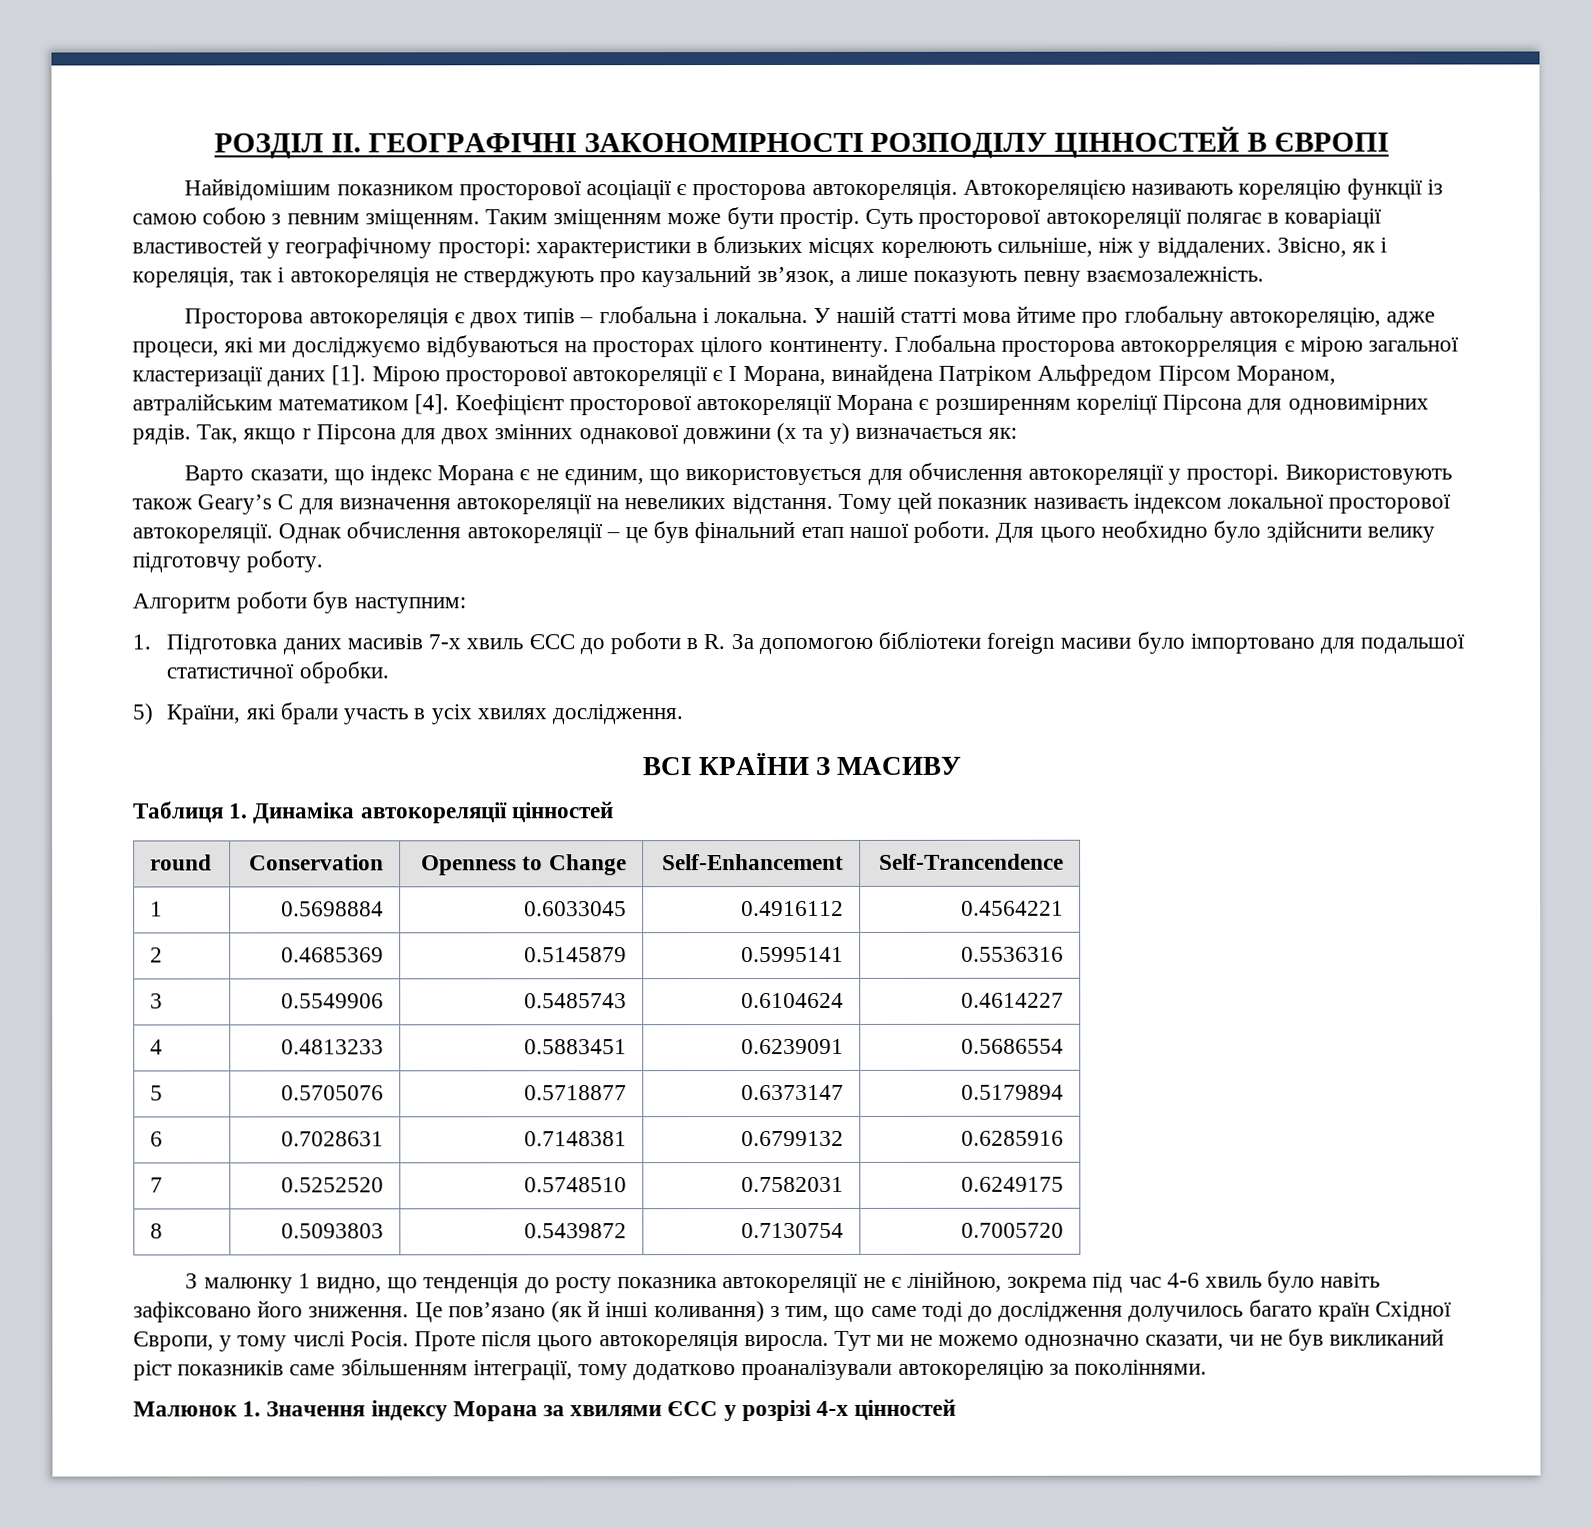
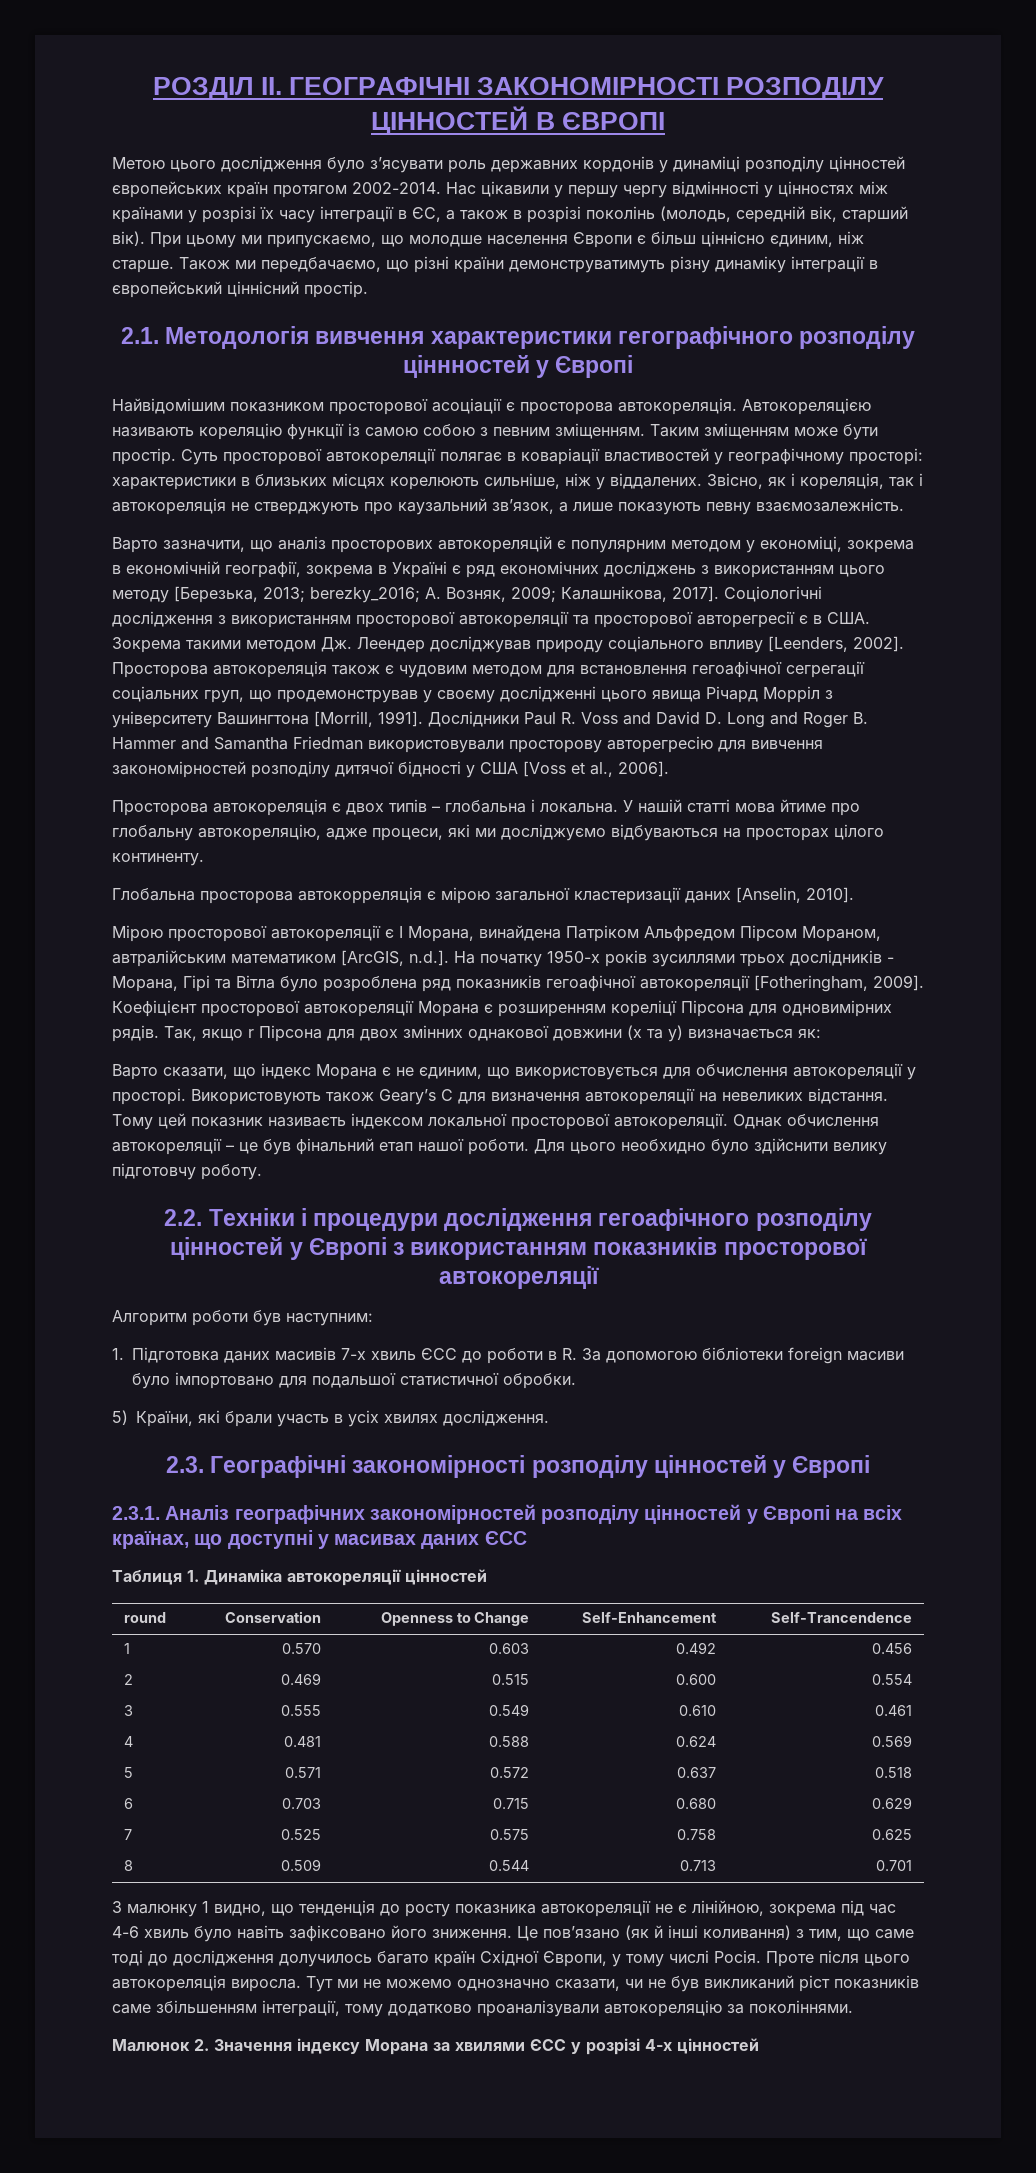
(1389, 142) none -> [112,156,905,173] [112,181,888,198] [112,206,908,223] [112,231,864,248] [112,256,878,273] [112,281,368,298] [120,326,916,349] [402,355,634,378] // Метою цього дослідження було з’ясувати роль державних кордонів у динаміці розподілу цінностей європейських країн протягом 2002-2014. Нас цікавили у першу чергу відмінності у цінностях між країнами у розрізі їх часу інтеграції в ЄС, а також в розрізі поколінь (молодь, середній вік, старший вік). При цьому ми припускаємо, що молодше населення Європи є більш ціннісно єдиним, ніж старше. Також ми передбачаємо, що різні країни демонструватимуть різну динаміку інтеграції в європейський ціннісний простір. // 2.1. Методологія вивчення характеристики гегографічного розподілу ціннностей у Європі
(1264, 274) none -> [112,536,914,553] [112,561,885,578] [112,586,822,603] [112,611,870,628] [112,636,904,653] [112,661,865,678] [112,686,833,703] [112,711,868,728] [112,736,823,753] [112,761,669,778] // Варто зазначити, що аналіз просторових автокореляцій є популярним методом у економіці, зокрема в економічній географії, зокрема в Україні є ряд економічних досліджень з використанням цього методу [Березька, 2013; berezky_2016; А. Возняк, 2009; Калашнікова, 2017]. Соціологічні дослідження з використанням просторової автокореляції та просторової авторегресії є в США. Зокрема такими методом Дж. Леендер досліджував природу соціального впливу [Leenders, 2002]. Просторова автокореляція також є чудовим методом для встановлення гегоафічної сегрегації соціальних груп, що продемонстрував у своєму дослідженні цього явища Річард Морріл з університету Вашингтона [Morrill, 1991]. Дослідники Paul R. Voss and David D. Long and Roger B. Hammer and Samantha Friedman використовували просторову авторегресію для вивчення закономірностей розподілу дитячої бідності у США [Voss et al., 2006].
(889, 349) none -> (204, 859) //
[1120,340,1279,357] автокорреляция -> [298,887,422,904] автокорреляція
[331,365,367,386] [1]. -> [736,887,854,903] [Anselin, 2010]. //
[414,394,450,415] [4]. -> [341,950,894,967] [112,975,924,992] [ArcGIS, n.d.]. На початку 1950-х років зусиллями трьох дослідників - Морана, Гірі та Вітла було розроблена ряд показників гегоафічної автокореляції [Fotheringham, 2009].
(324, 561) none -> [164,1208,872,1231] [170,1237,867,1260] [438,1266,599,1289] // 2.2. Техніки і процедури дослідження гегоафічного розподілу цінностей у Європі з використанням показників просторової автокореляції
[641,752,963,776] ВСІ КРАЇНИ З МАСИВУ -> [165,1455,871,1478] [112,1504,903,1524] [112,1530,527,1549] 2.3. Географічні закономірності розподілу цінностей у Європі // 2.3.1. Аналіз географічних закономірностей розподілу цінностей у Європі на всіх країнах, що доступні у масивах даних ЄСС
[280,901,384,917] [523,901,627,917] [740,900,844,917] [960,900,1064,916] [150,947,164,963] [280,947,384,963] [523,947,627,963] [740,946,844,963] [960,946,1064,962] [150,993,164,1009] [280,993,384,1009] [523,993,627,1009] [740,992,844,1009] [960,992,1064,1008] [150,1039,164,1055] [280,1039,384,1055] [523,1039,627,1055] [740,1038,844,1055] [960,1038,1064,1054] [150,1085,164,1101] [280,1085,384,1101] [523,1085,627,1101] [740,1084,844,1101] [960,1084,1064,1100] [150,1131,164,1147] [280,1131,384,1147] [523,1131,627,1147] [740,1130,844,1147] [960,1130,1064,1146] [150,1177,164,1193] [280,1177,384,1193] [523,1177,627,1193] [740,1176,844,1193] [960,1176,1064,1192] [150,1223,164,1239] [280,1223,384,1239] [523,1223,627,1239] [740,1222,844,1239] [960,1222,1064,1238] 0.5698884 | 0.6033045 | 0.4916112 | 0.4564221 // 2 | 0.4685369 | 0.5145879 | 0.5995141 | 0.5536316 // 3 | 0.5549906 | 0.5485743 | 0.6104624 | 0.4614227 // 4 | 0.4813233 | 0.5883451 | 0.6239091 | 0.5686554 // 5 | 0.5705076 | 0.5718877 | 0.6373147 | 0.5179894 // 6 | 0.7028631 | 0.7148381 | 0.6799132 | 0.6285916 // 7 | 0.5252520 | 0.5748510 | 0.7582031 | 0.6249175 // 8 | 0.5093803 | 0.5439872 | 0.7130754 | 0.7005720 -> [282,1643,322,1654] [489,1643,530,1654] [676,1642,717,1654] [872,1643,913,1654] [123,1674,133,1685] [281,1673,322,1685] [492,1674,530,1685] [676,1674,717,1685] [872,1674,913,1685] [123,1705,133,1716] [281,1705,322,1716] [489,1704,530,1716] [679,1705,717,1716] [875,1705,913,1716] [123,1736,133,1747] [284,1736,322,1747] [489,1736,530,1747] [676,1736,717,1747] [872,1735,913,1747] [123,1767,133,1778] [285,1767,322,1778] [490,1767,530,1778] [677,1767,717,1778] [875,1767,913,1778] [123,1798,133,1809] [282,1798,322,1809] [493,1798,530,1809] [676,1798,717,1809] [872,1797,913,1809] [123,1829,132,1840] [281,1829,322,1840] [490,1829,530,1840] [677,1829,717,1840] [872,1829,913,1840] [123,1860,133,1871] [281,1859,322,1871] [489,1860,530,1871] [680,1860,717,1871] [876,1860,913,1871] 0.570 | 0.603 | 0.492 | 0.456 // 2 | 0.469 | 0.515 | 0.600 | 0.554 // 3 | 0.555 | 0.549 | 0.610 | 0.461 // 4 | 0.481 | 0.588 | 0.624 | 0.569 // 5 | 0.571 | 0.572 | 0.637 | 0.518 // 6 | 0.703 | 0.715 | 0.680 | 0.629 // 7 | 0.525 | 0.575 | 0.758 | 0.625 // 8 | 0.509 | 0.544 | 0.713 | 0.701
[242,1401,262,1417] 1. -> [194,2039,209,2051] 2.

